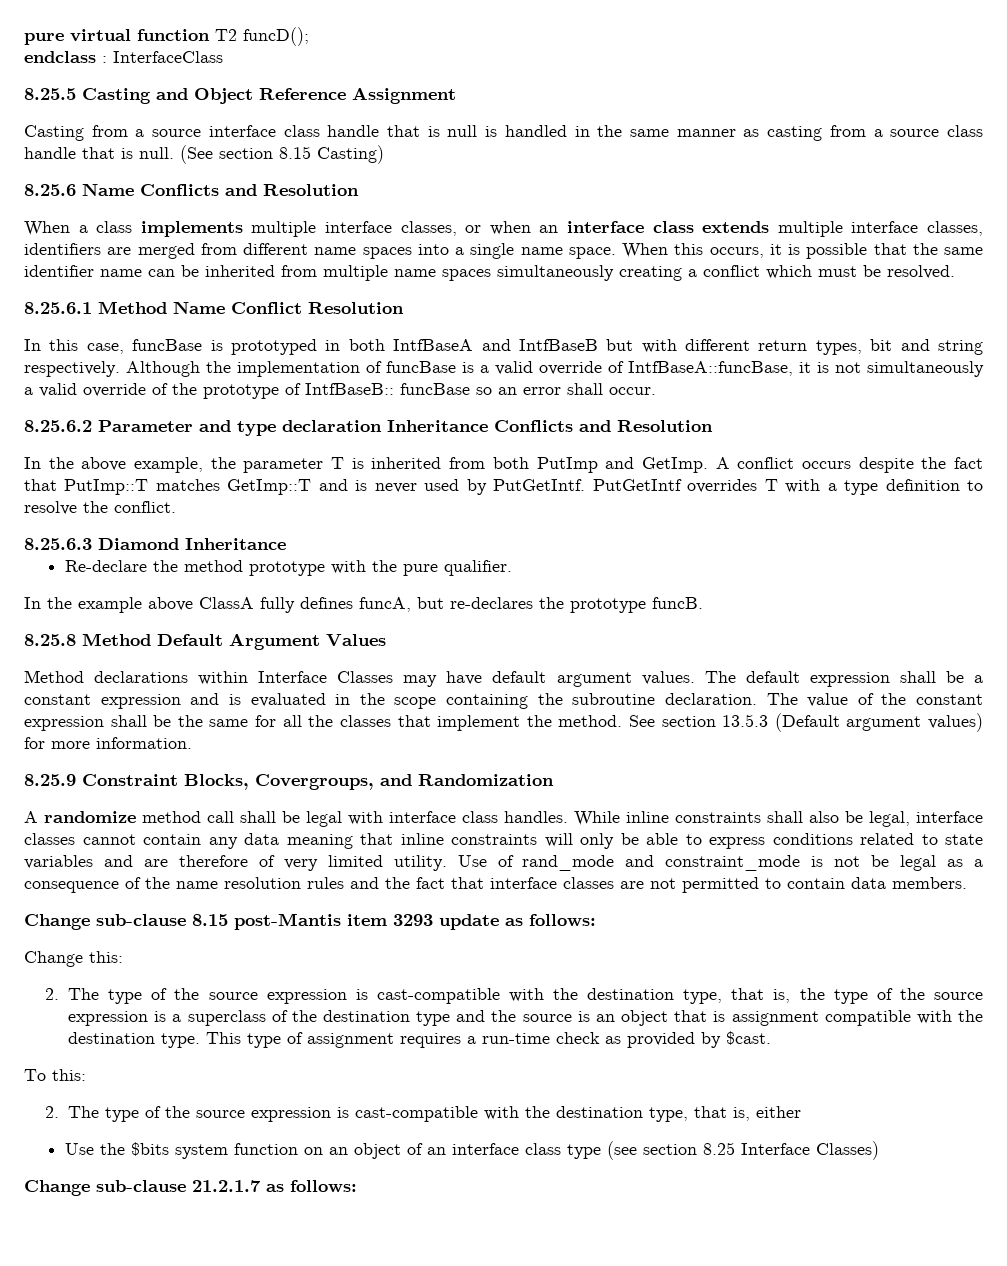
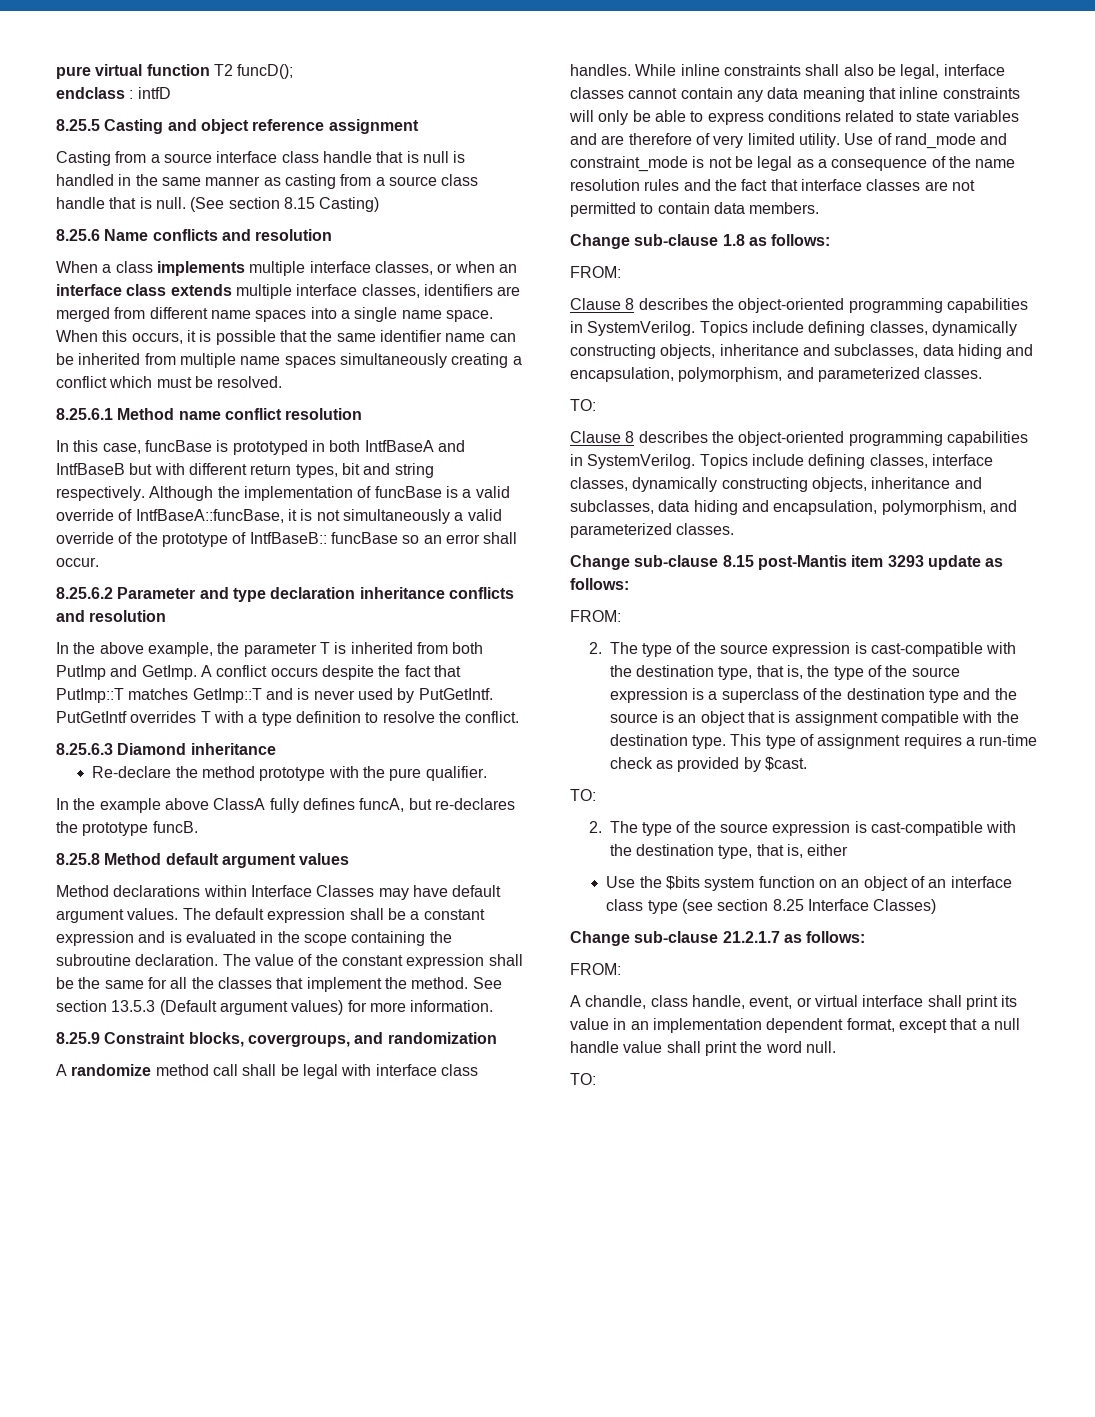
[113,51,223,63] InterfaceClass -> [137,87,171,99] intfD
[194,87,456,104] Object Reference Assignment -> [200,119,419,134] object reference assignment
[140,184,359,196] Conflicts and Resolution -> [152,229,333,241] conflicts and resolution
[173,301,404,314] Name Conflict Resolution -> [178,408,363,420] name conflict resolution
[387,420,713,432] Inheritance Conflicts and Resolution -> [359,587,514,599] [56,610,167,622] inheritance conflicts and resolution
[185,538,286,550] Inheritance -> [190,743,276,755] inheritance
[157,633,386,650] Default Argument Values -> [165,853,350,868] default argument values
[184,774,554,790] Blocks, Covergroups, and Randomization -> [188,1032,497,1047] blocks, covergroups, and randomization
(967, 883) none -> [570,234,831,249] [570,266,621,278] [570,298,1028,313] [570,321,1017,336] [570,344,1034,359] [570,367,983,382] [570,399,596,411] [570,431,1028,446] [570,454,993,469] [570,477,982,492] [570,500,1017,515] [570,523,735,538] // Change sub-clause 1.8 as follows: // FROM: // Clause 8 describes the object-oriented programming capabilities in SystemVerilog. Topics include defining classes, dynamically constructing objects, inheritance and subclasses, data hiding and encapsulation, polymorphism, and parameterized classes. // TO: // Clause 8 describes the object-oriented programming capabilities in SystemVerilog. Topics include defining classes, interface classes, dynamically constructing objects, inheritance and subclasses, data hiding and encapsulation, polymorphism, and parameterized classes.
[24,951,123,967] Change this: -> [570,610,621,622] FROM:
[24,1069,86,1081] To this: -> [570,789,596,801] TO:
(357, 1186) none -> [570,963,621,975] [570,995,1018,1010] [570,1018,1020,1033] [570,1041,836,1056] [570,1073,596,1085] // FROM: // A chandle, class handle, event, or virtual interface shall print its value in an implementation dependent format, except that a null handle value shall print the word null. // TO:

